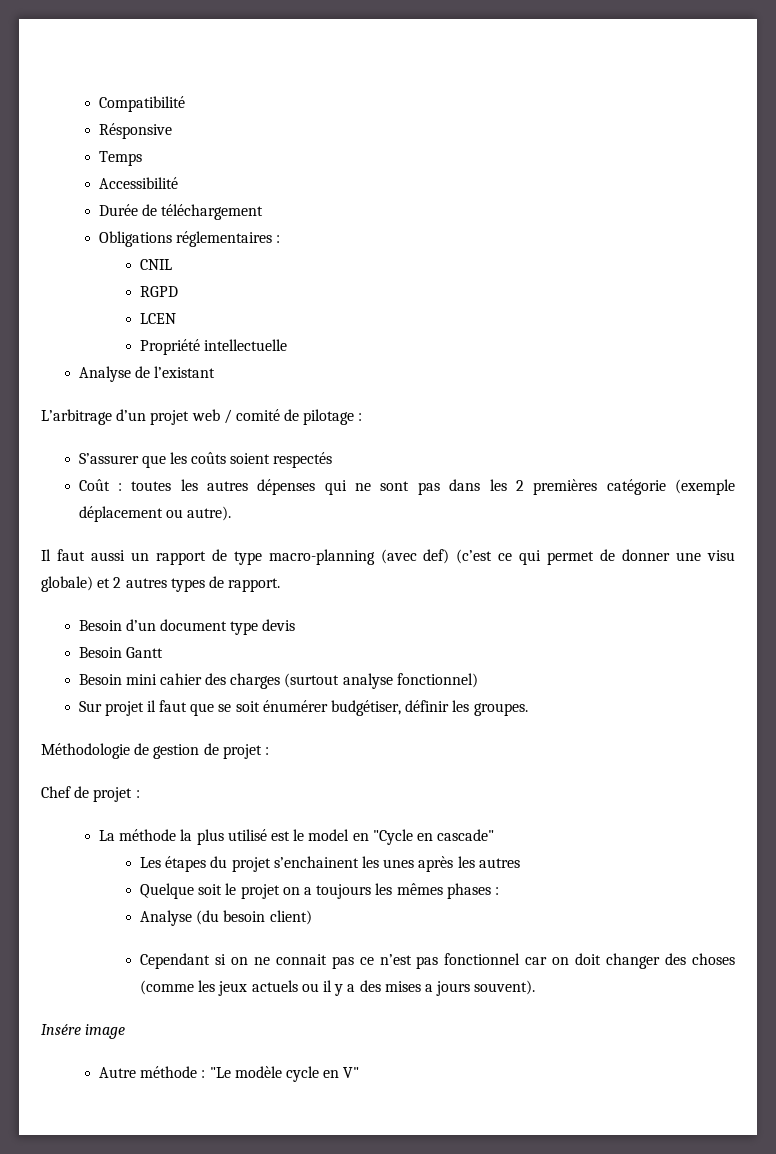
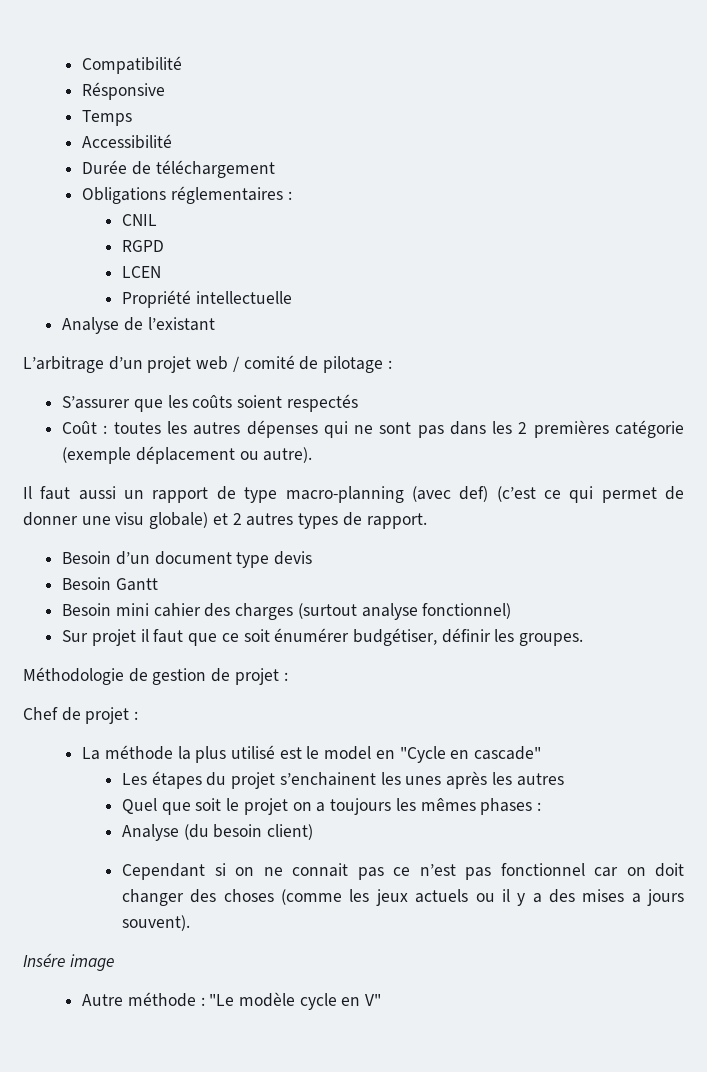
[218,704,232,712] se -> [221,633,239,642] ce
[140,883,195,899] Quelque -> [122,798,191,815] Quel que

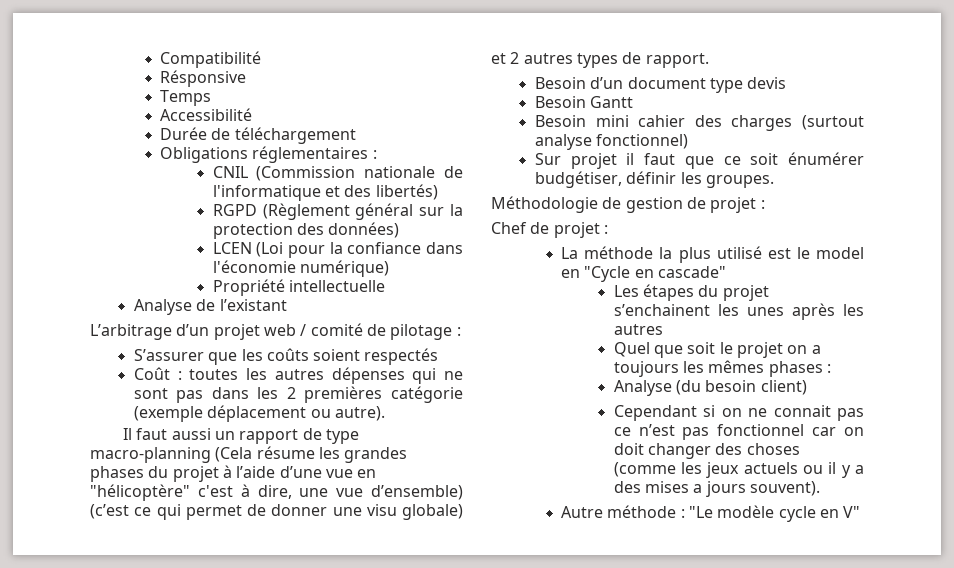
[122,240,165,252] [122,266,162,278] // RGPD // LCEN -> [256,166,463,181] [212,184,438,201] [212,203,463,220] [212,222,400,239] [212,242,463,258] [212,260,390,277] (Commission nationale de l'informatique et des libertés) // RGPD (Règlement général sur la protection des données) // LCEN (Loi pour la confiance dans l'économie numérique)
[411,486,489,502] (avec def) -> [215,446,408,463] [90,465,377,482] [90,484,463,501] (Cela résume les grandes phases du projet à l’aide d’une vue en "hélicoptère" c'est à dire, une vue d’ensemble)
[23,953,114,971] // Insére image -> (820, 488) none

